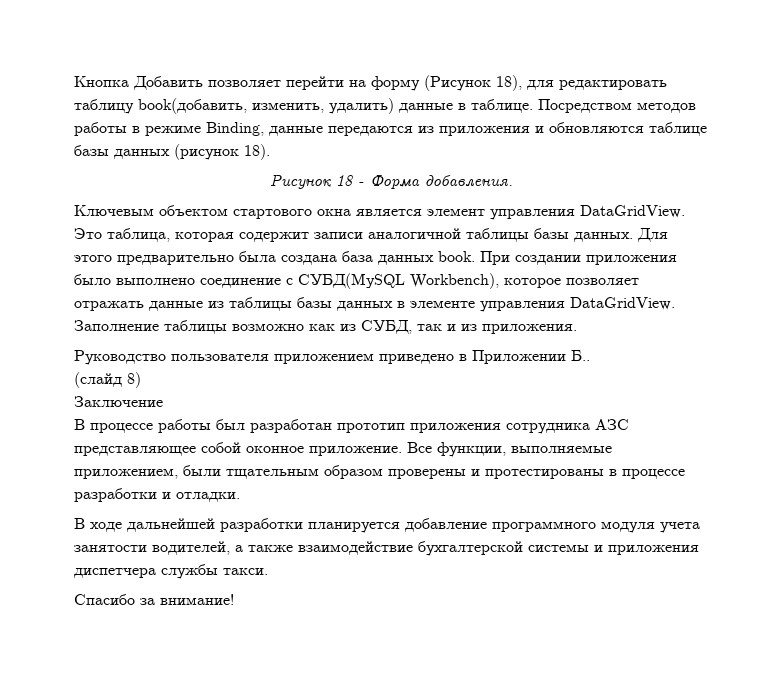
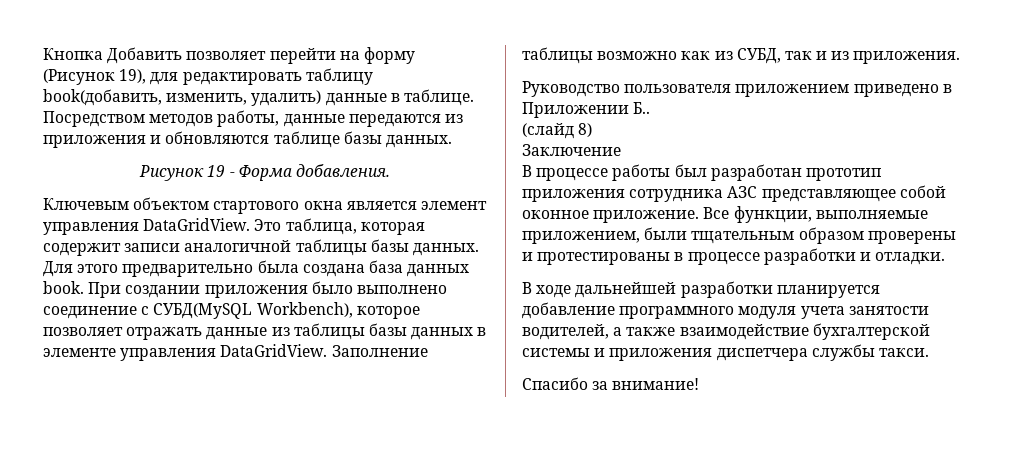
[496,75,522,91] 18), -> [119,69,147,84] 19),
[74,122,264,136] работы в режиме Binding, -> [217,110,280,127] работы,
[114,144,270,160] данных (рисунок 18). -> [385,135,452,148] данных.
[335,175,353,186] 18 -> [207,165,226,177] 19

